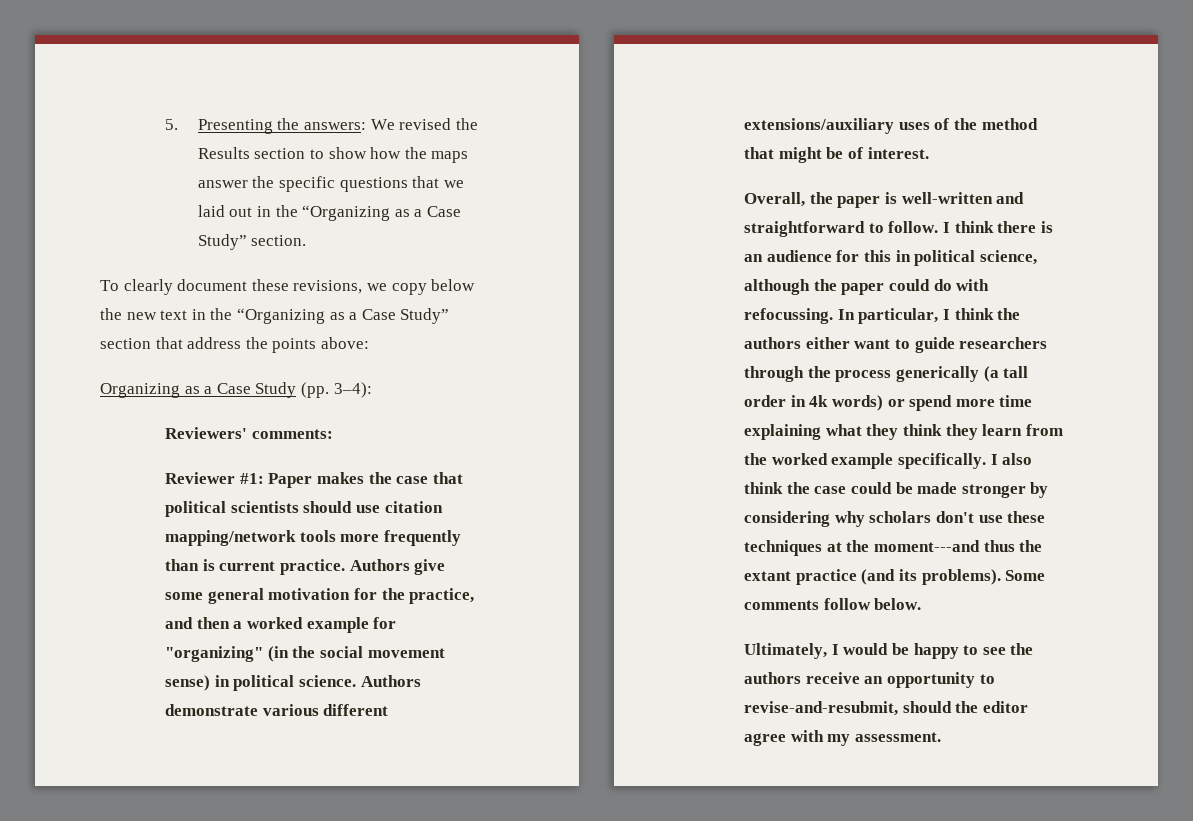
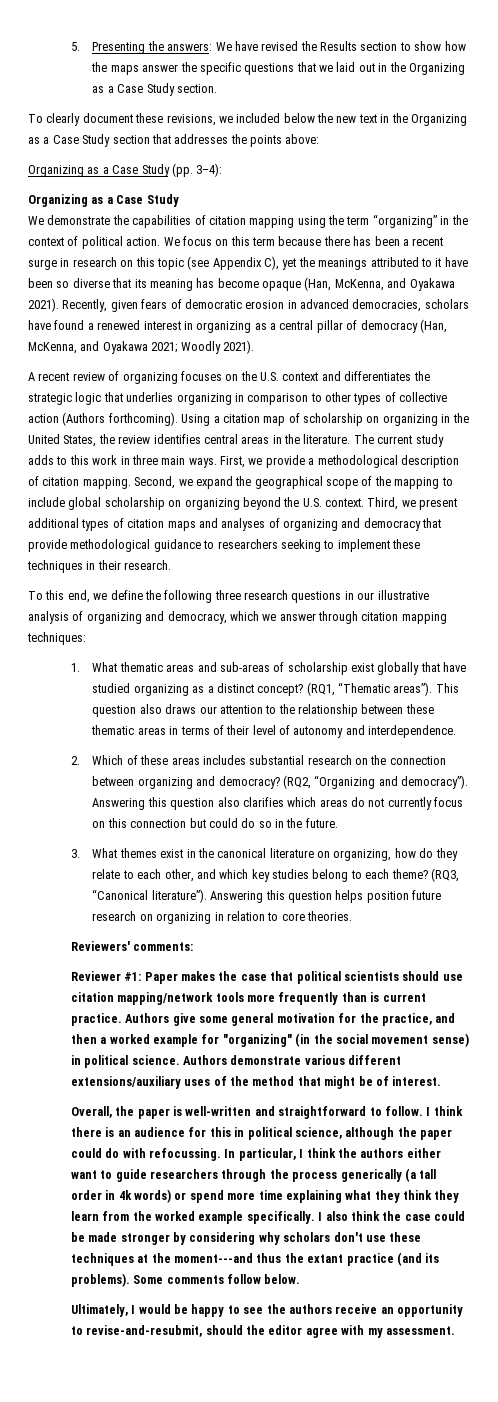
(395, 124) none -> [234,41,258,51] have
[302,205,461,221] [197,234,247,250] “Organizing as a Case Study” -> [408,63,465,75] [92,83,175,96] Organizing as a Case Study
[391,283,427,295] copy -> [236,113,281,123] included
[236,308,450,324] “Organizing as a Case Study” -> [410,114,467,126] [28,134,111,147] Organizing as a Case Study
[187,337,242,349] address -> [174,134,229,144] addresses
(372, 390) none -> [28,194,179,207] [28,214,468,228] [28,236,444,249] [28,256,468,270] [28,277,455,291] [28,298,469,312] [28,319,447,333] [28,340,254,354] [28,371,430,384] [28,392,448,405] [28,412,469,426] [28,434,444,447] [28,455,459,468] [28,476,453,489] [28,497,458,510] [28,518,442,531] [28,539,420,552] [27,560,172,573] [28,590,429,603] [28,611,447,624] [27,632,86,645] [70,662,467,675] [92,682,459,696] [92,704,434,717] [91,725,457,738] [70,755,446,765] [92,775,469,789] [92,797,464,810] [92,818,338,828] [70,848,458,861] [92,868,459,882] [92,889,442,903] [92,911,353,924] // Organizing as a Case Study // We demonstrate the capabilities of citation mapping using the term “organizing” in the context of political action. We focus on this term because there has been a recent surge in research on this topic (see Appendix C), yet the meanings attributed to it have been so diverse that its meaning has become opaque (Han, McKenna, and Oyakawa 2021). Recently, given fears of democratic erosion in advanced democracies, scholars have found a renewed interest in organizing as a central pillar of democracy (Han, McKenna, and Oyakawa 2021; Woodly 2021). // A recent review of organizing focuses on the U.S. context and differentiates the strategic logic that underlies organizing in comparison to other types of collective action (Authors forthcoming). Using a citation map of scholarship on organizing in the United States, the review identifies central areas in the literature. The current study adds to this work in three main ways. First, we provide a methodological description of citation mapping. Second, we expand the geographical scope of the mapping to include global scholarship on organizing beyond the U.S. context. Third, we present additional types of citation maps and analyses of organizing and democracy that provide methodological guidance to researchers seeking to implement these techniques in their research. // To this end, we define the following three research questions in our illustrative analysis of organizing and democracy, which we answer through citation mapping techniques: // 1. What thematic areas and sub-areas of scholarship exist globally that have studied organizing as a distinct concept? (RQ1, “Thematic areas”). This question also draws our attention to the relationship between these thematic areas in terms of their level of autonomy and interdependence. // 2. Which of these areas includes substantial research on the connection between organizing and democracy? (RQ2, “Organizing and democracy”). Answering this question also clarifies which areas do not currently focus on this connection but could do so in the future. // 3. What themes exist in the canonical literature on organizing, how do they relate to each other, and which key studies belong to each theme? (RQ3, “Canonical literature”). Answering this question helps position future research on organizing in relation to core theories.

